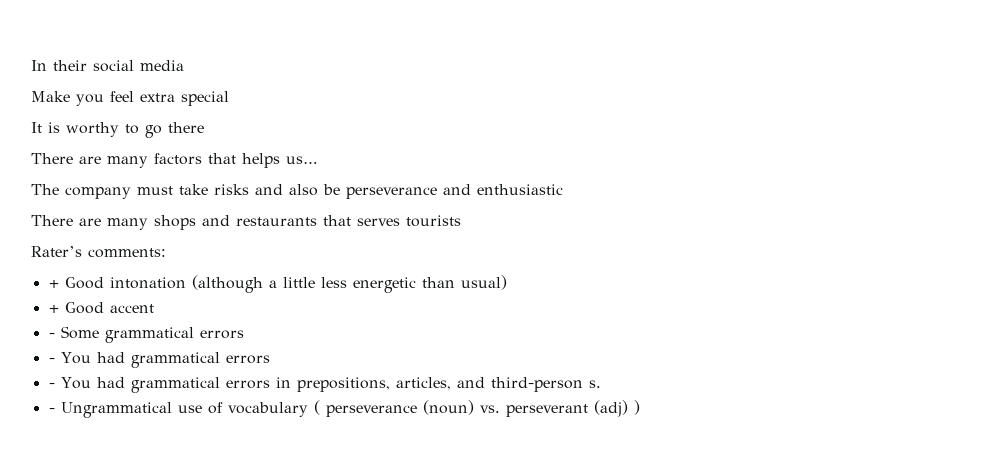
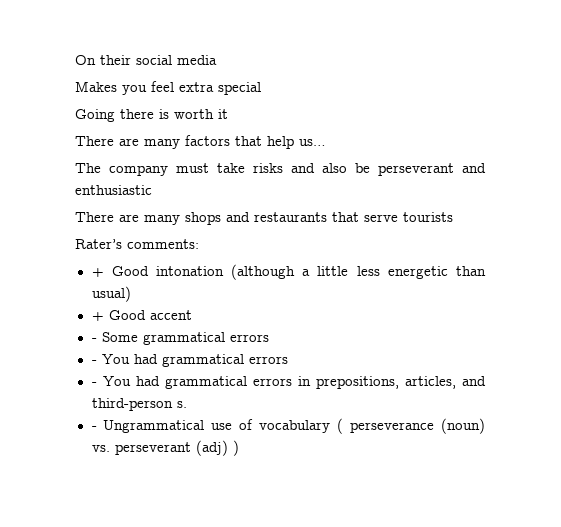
[31,60,47,71] In -> [75,55,96,65] On
[31,91,70,102] Make -> [75,81,117,92] Makes
[31,122,204,138] It is worthy to go there -> [75,109,228,122] Going there is worth it
[242,153,280,168] helps -> [267,136,294,149] help
[346,187,437,199] perseverance -> [378,163,454,176] perseverant
[357,218,400,226] serves -> [364,214,398,222] serve

